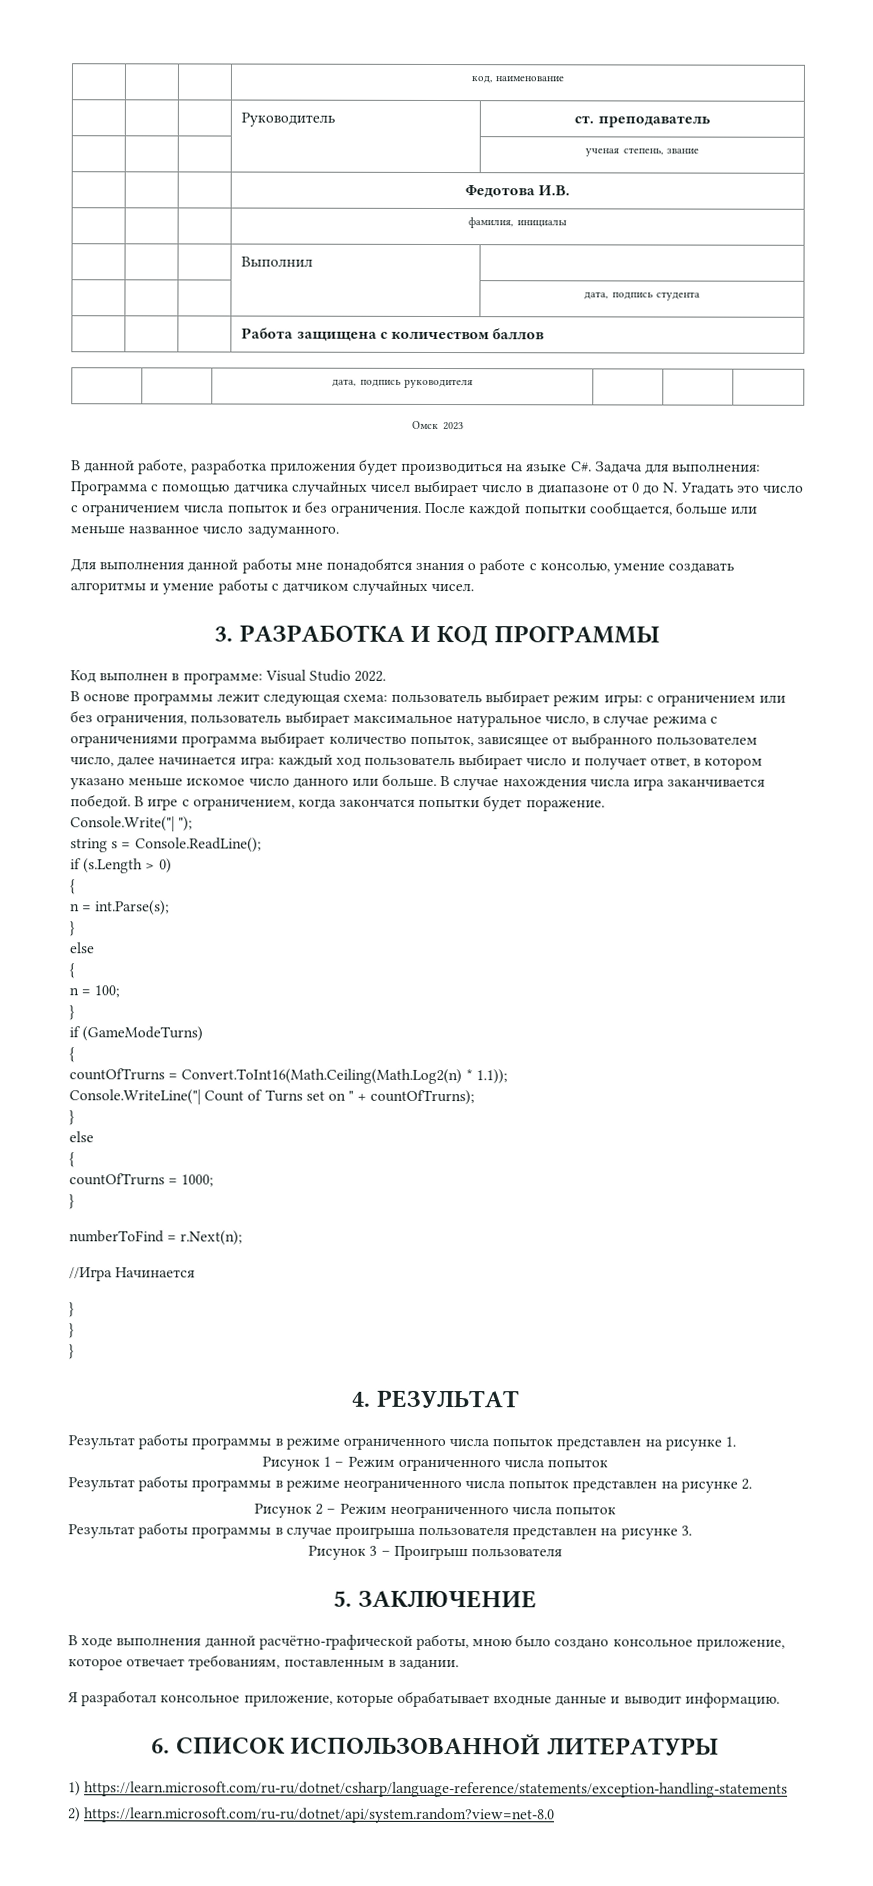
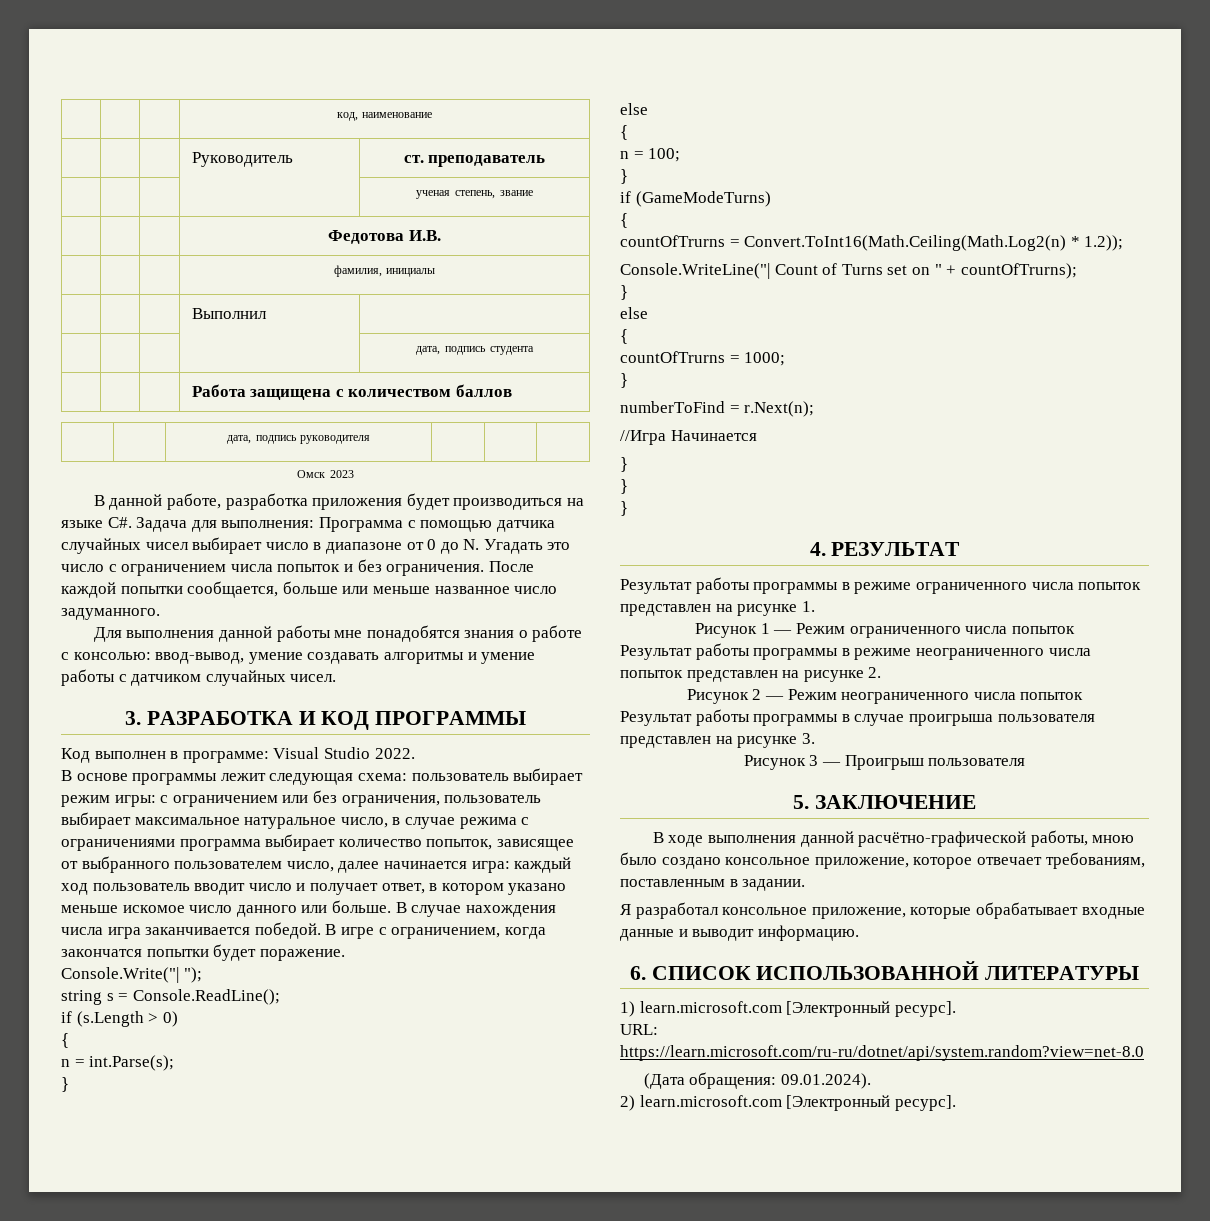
[539,563,610,573] консолью, -> [73,652,245,664] консолью: ввод-вывод,
[458,753,524,770] выбирает -> [194,883,246,895] вводит
[475,1069,508,1085] 1.1)); -> [1084,235,1124,251] 1.2));
[334,1461,345,1467] – -> [773,630,793,634] —
[326,1508,337,1514] – -> [764,696,784,700] —
[380,1550,391,1556] – -> [822,762,841,766] —
[84,1781,789,1798] [68,1807,556,1824] https://learn.microsoft.com/ru-ru/dotnet/csharp/language-reference/statements/exception-handling-statements // 2) https://learn.microsoft.com/ru-ru/dotnet/api/system.random?view=net-8.0 -> [639,1001,956,1017] [620,1024,658,1035] [620,1045,1144,1061] [643,1072,871,1089] [620,1095,956,1111] learn.microsoft.com [Электронный ресурс]. // URL: https://learn.microsoft.com/ru-ru/dotnet/api/system.random?view=net-8.0 // (Дата обращения: 09.01.2024). // 2) learn.microsoft.com [Электронный ресурс].

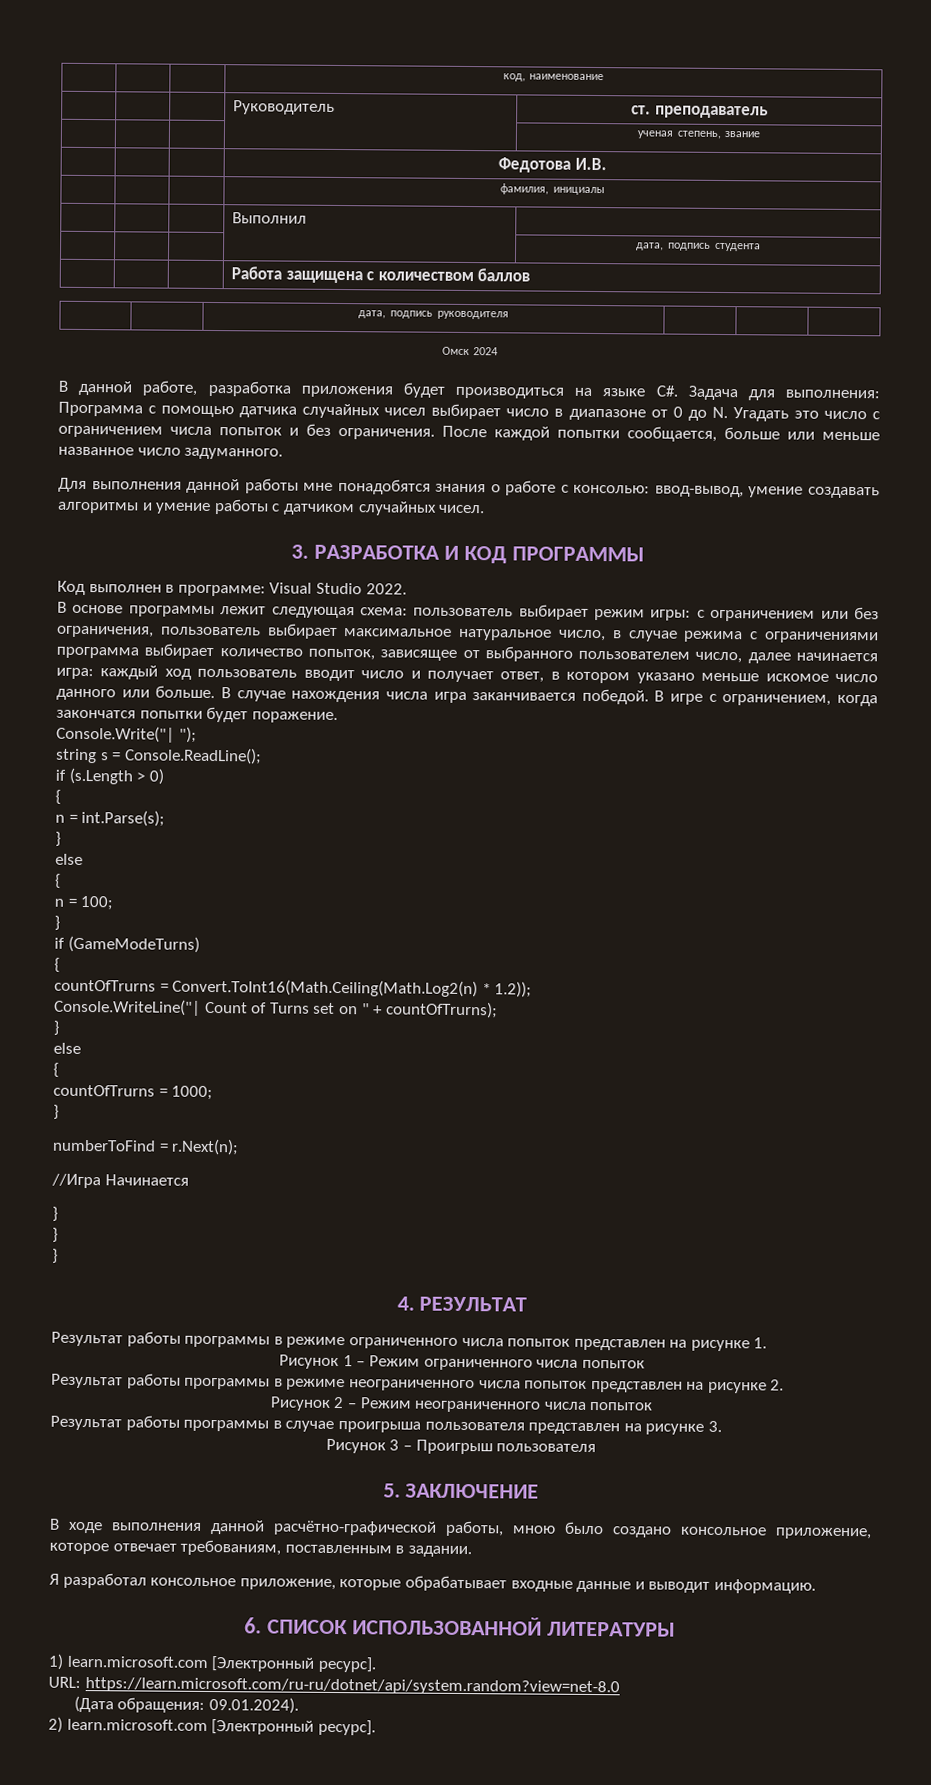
[329,470,354,478] 2023 -> [473,347,499,356] 2024
[773,630,793,634] — -> [356,1361,366,1367] –
[764,696,784,700] — -> [346,1403,356,1409] –
[822,762,841,766] — -> [402,1445,412,1451] –

